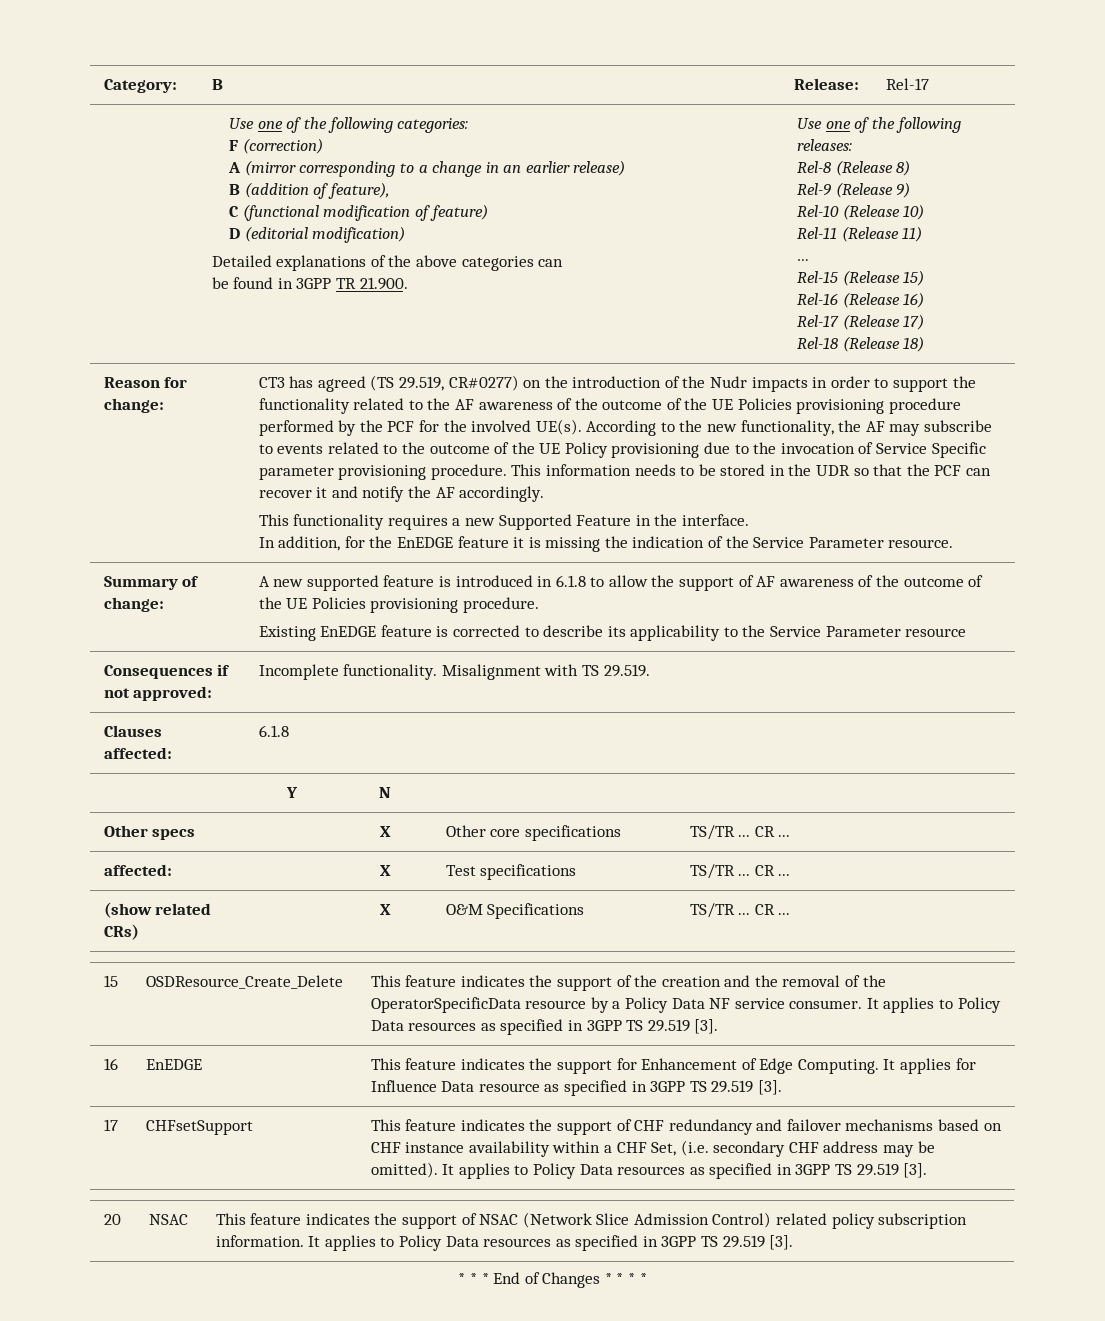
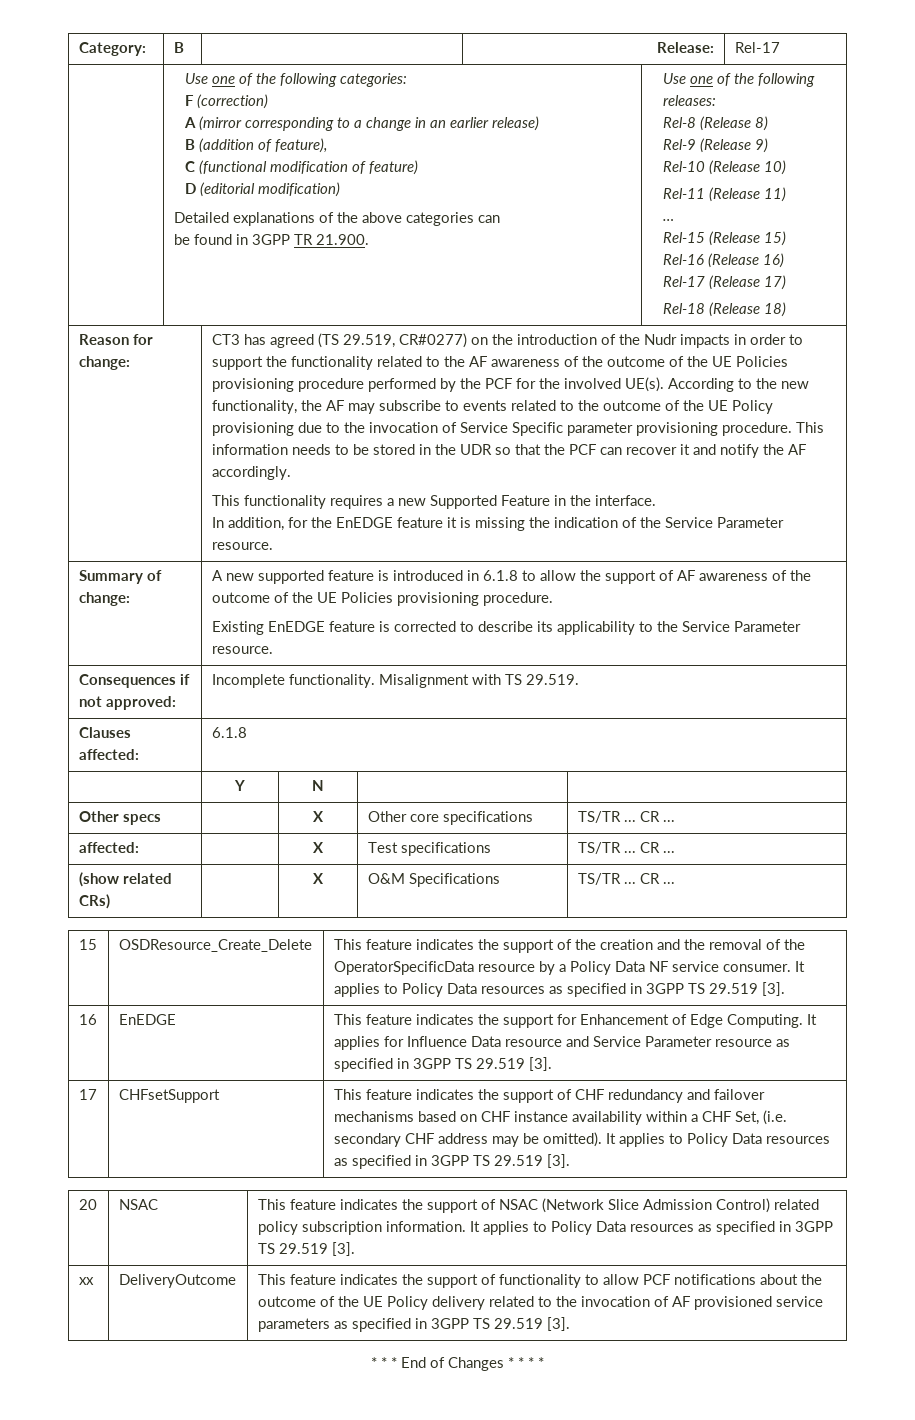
[905,628,967,637] resource -> [211,646,273,654] resource.
(540, 1087) none -> [565,1036,772,1047] and Service Parameter resource
(794, 1242) none -> [78,1277,94,1285] [118,1274,236,1288] [257,1274,822,1288] [257,1296,823,1310] [257,1317,570,1332] // xx | DeliveryOutcome | This feature indicates the support of functionality to allow PCF notifications about the outcome of the UE Policy delivery related to the invocation of AF provisioned service parameters as specified in 3GPP TS 29.519 [3].

